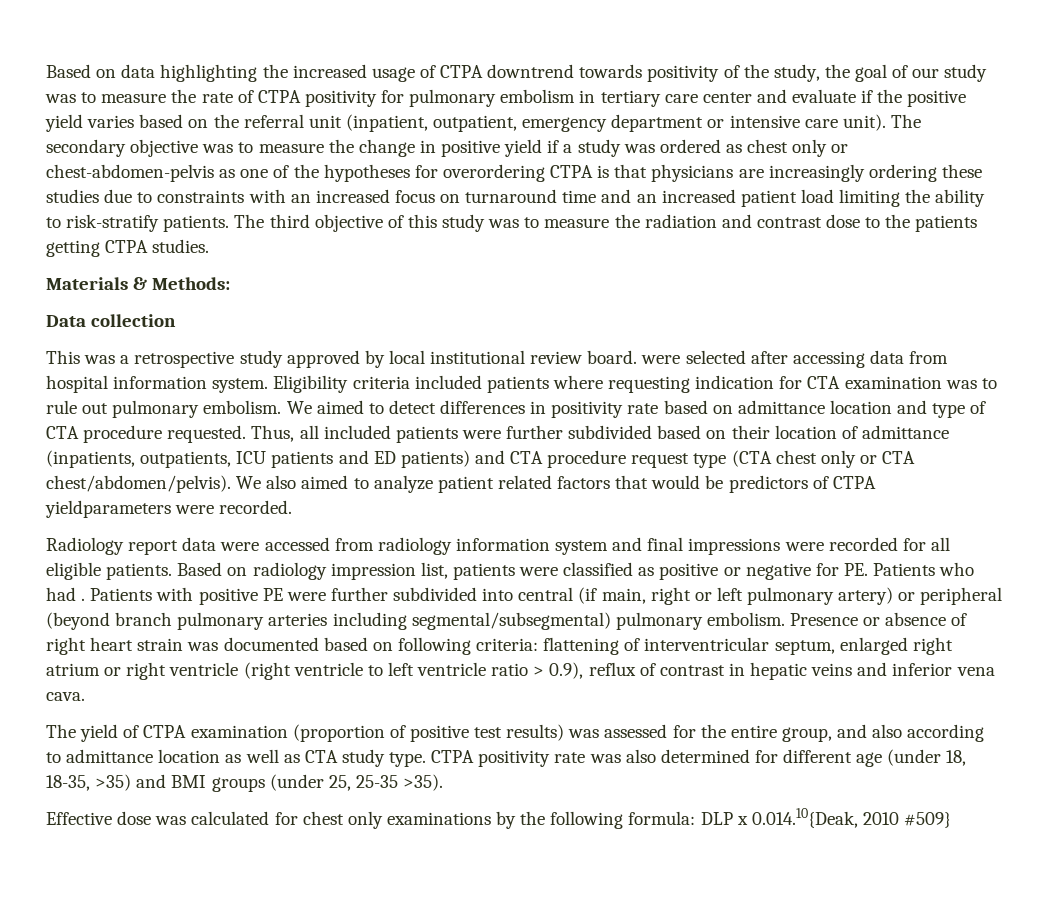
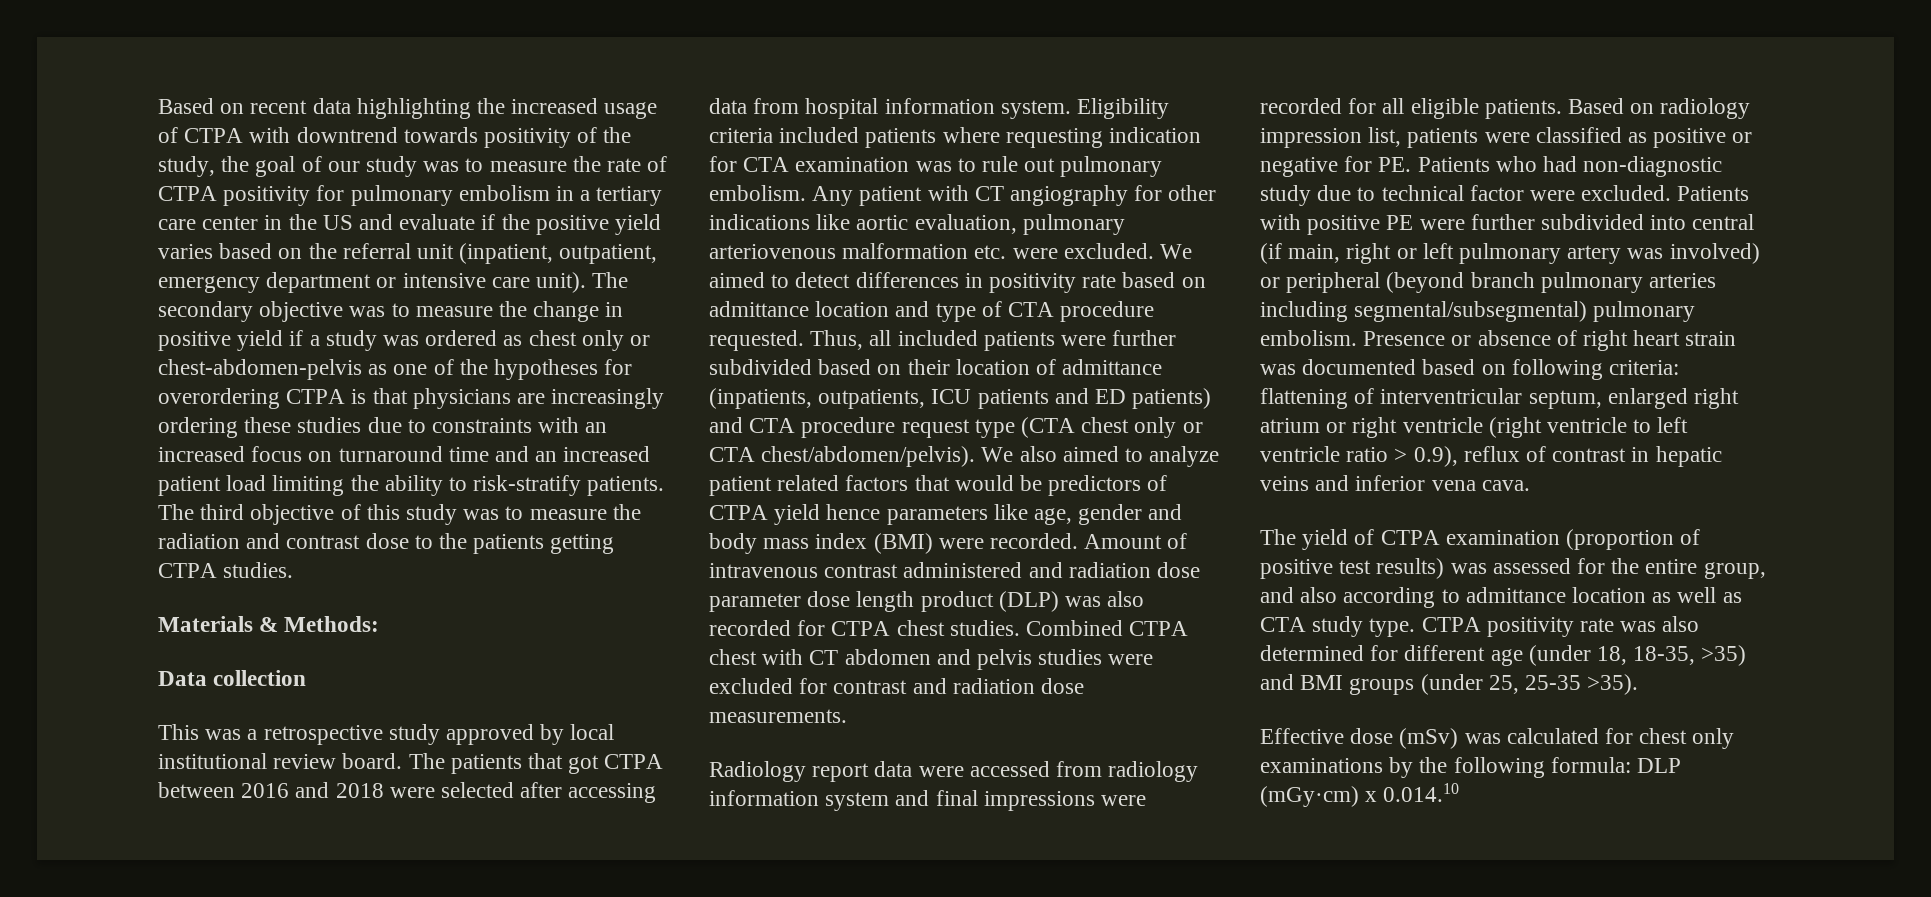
[46,64,117,78] Based on -> [158,98,308,114] Based on recent
(484, 71) none -> [249,127,291,143] with
(596, 96) none -> [580,190,591,201] a
(752, 97) none -> [264,214,353,230] in the US
(638, 357) none -> [408,753,664,774] [158,782,384,798] The patients that got CTPA between 2016 and 2018
(282, 407) none -> [812,185,1217,206] [709,214,1125,235] [709,243,1154,259] Any patient with CT angiography for other indications like aortic evaluation, pulmonary arteriovenous malformation etc. were excluded.
[45,500,293,518] yieldparameters were recorded. -> [774,504,1183,525] [709,533,1188,554] [709,562,1201,578] [709,591,1145,612] [709,620,1189,636] [709,649,1154,670] [709,678,1085,694] [709,709,847,723] yield hence parameters like age, gender and body mass index (BMI) were recorded. Amount of intravenous contrast administered and radiation dose parameter dose length product (DLP) was also recorded for CTPA chest studies. Combined CTPA chest with CT abdomen and pelvis studies were excluded for contrast and radiation dose measurements.
[81,598,86,601] . -> [1583,156,1723,177] [1260,185,1672,206] non-diagnostic study due to technical factor were excluded.
[838,587,894,605] artery) -> [1567,243,1760,264] artery was involved)
(152, 818) none -> [1399,728,1459,749] (mSv)
[736,808,952,828] x 0.014.10{Deak, 2010 #509} -> [1260,783,1460,807] (mGy·cm) x 0.014.10

